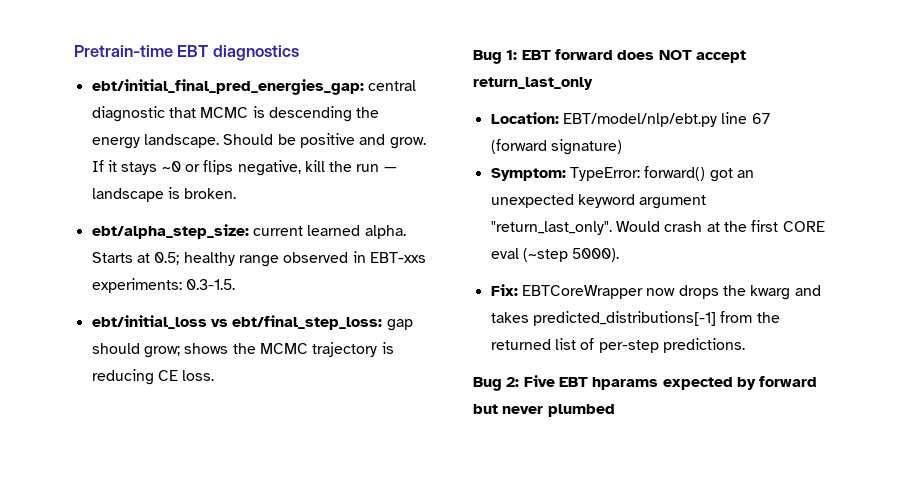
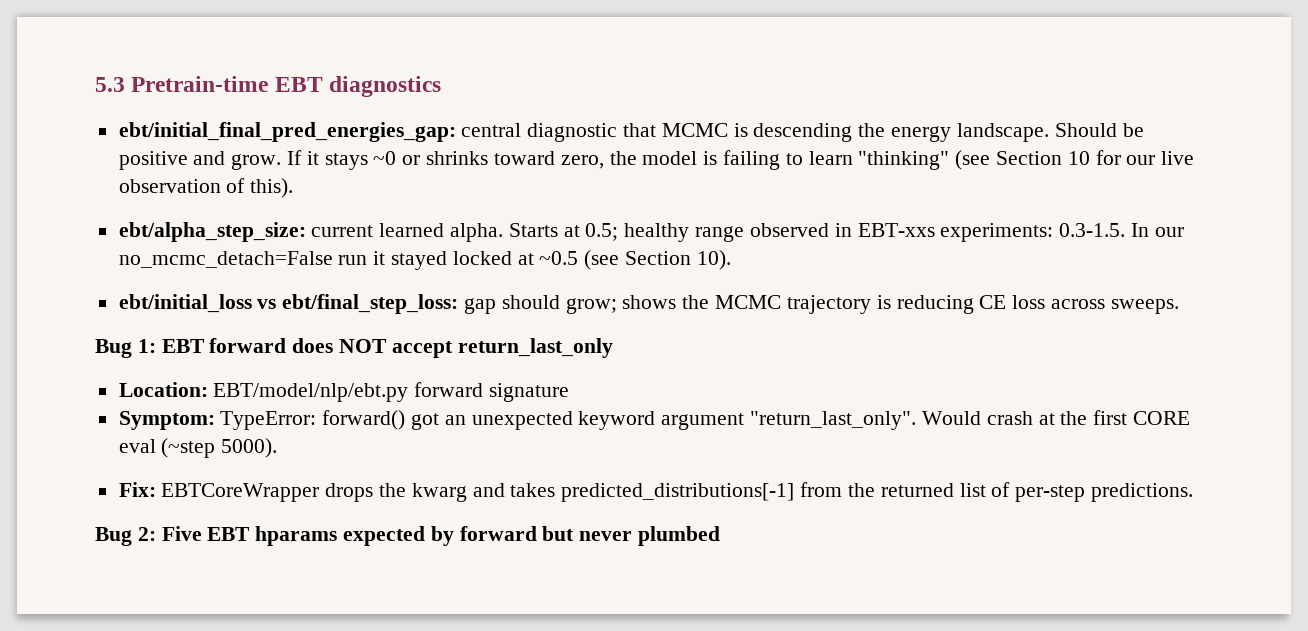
(74, 51) none -> [95,77,125,92] 5.3
[203,160,397,176] [91,187,237,202] flips negative, kill the run — landscape is broken. -> [426,150,1195,170] [118,178,294,198] shrinks toward zero, the model is failing to learn "thinking" (see Section 10 for our live observation of this).
(235, 284) none -> [1130,223,1184,237] [118,250,731,270] In our no_mcmc_detach=False run it stayed locked at ~0.5 (see Section 10).
[182,370,215,381] loss. -> [1012,295,1179,314] loss across sweeps.
[721,112,770,124] [490,139,622,155] line 67 (forward signature) -> [414,382,570,402] forward signature
[646,288,676,296] now -> (320, 492) none

